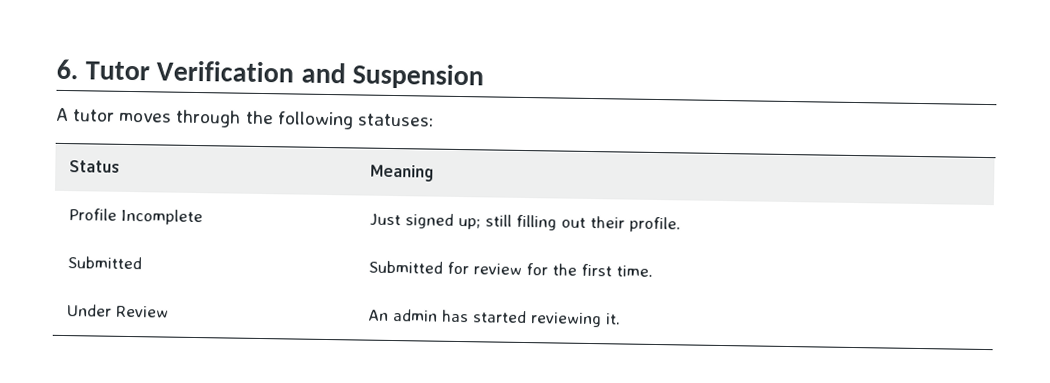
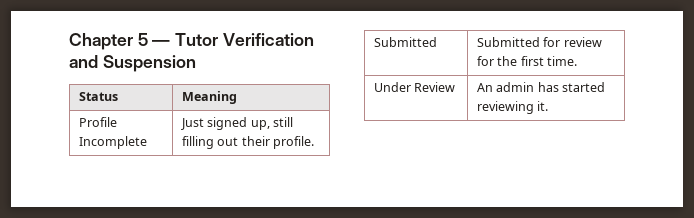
[56,58,78,80] 6. -> [69,33,171,50] Chapter 5 —
[56,107,434,130] // A tutor moves through the following statuses: -> (196, 63) none
[458,217,482,230] up; -> [250,120,270,130] up,

